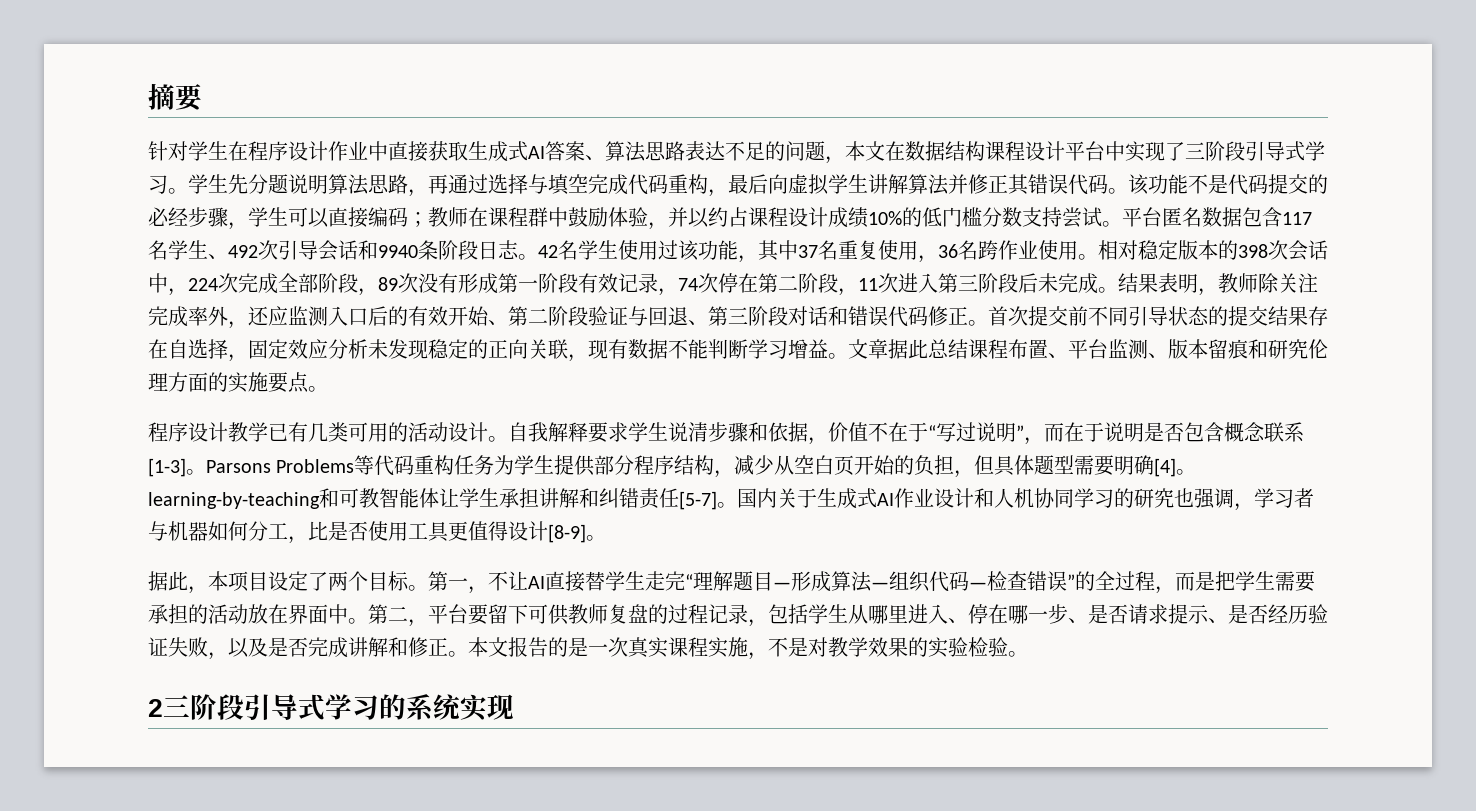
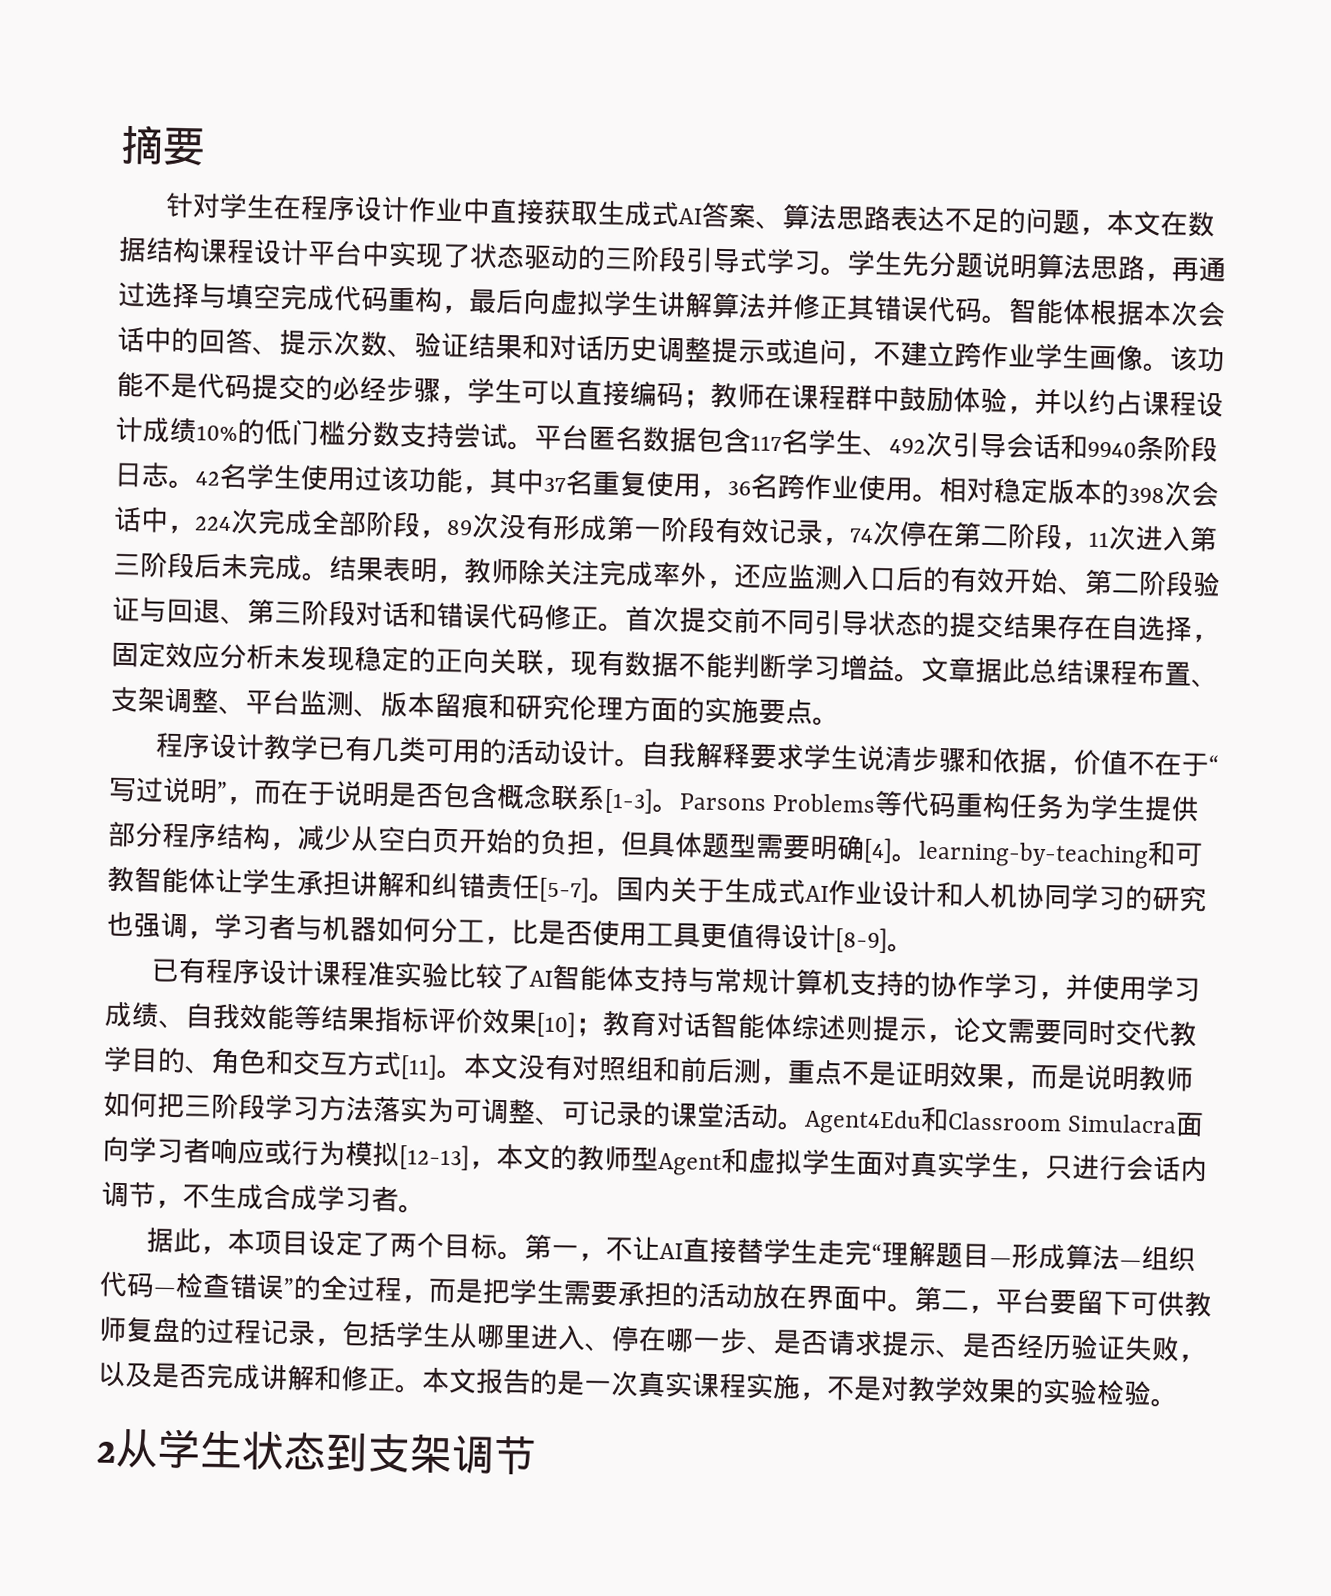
(1185, 151) none -> [469,243,606,271] 状态驱动的
(1128, 191) none -> [1008,297,1226,328] [117,326,1171,373] 智能体根据本次会话中的回答、提示次数、验证结果和对话历史调整提示或追问，不建立跨作业学生画像。
(1068, 355) none -> [110,686,246,716] 支架调整、
(606, 538) none -> [151,958,1202,1002] [104,1001,1197,1047] [103,1045,1194,1092] [103,1091,1205,1138] [102,1136,1208,1183] [101,1181,426,1214] // 已有程序设计课程准实验比较了AI智能体支持与常规计算机支持的协作学习，并使用学习成绩、自我效能等结果指标评价效果[10]；教育对话智能体综述则提示，论文需要同时交代教学目的、角色和交互方式[11]。本文没有对照组和前后测，重点不是证明效果，而是说明教师如何把三阶段学习方法落实为可调整、可记录的课堂活动。Agent4Edu和Classroom Simulacra面向学习者响应或行为模拟[12-13]，本文的教师型Agent和虚拟学生面对真实学生，只进行会话内调节，不生成合成学习者。
[163,694,514,721] 三阶段引导式学习的系统实现 -> [115,1427,537,1475] 从学生状态到支架调节

